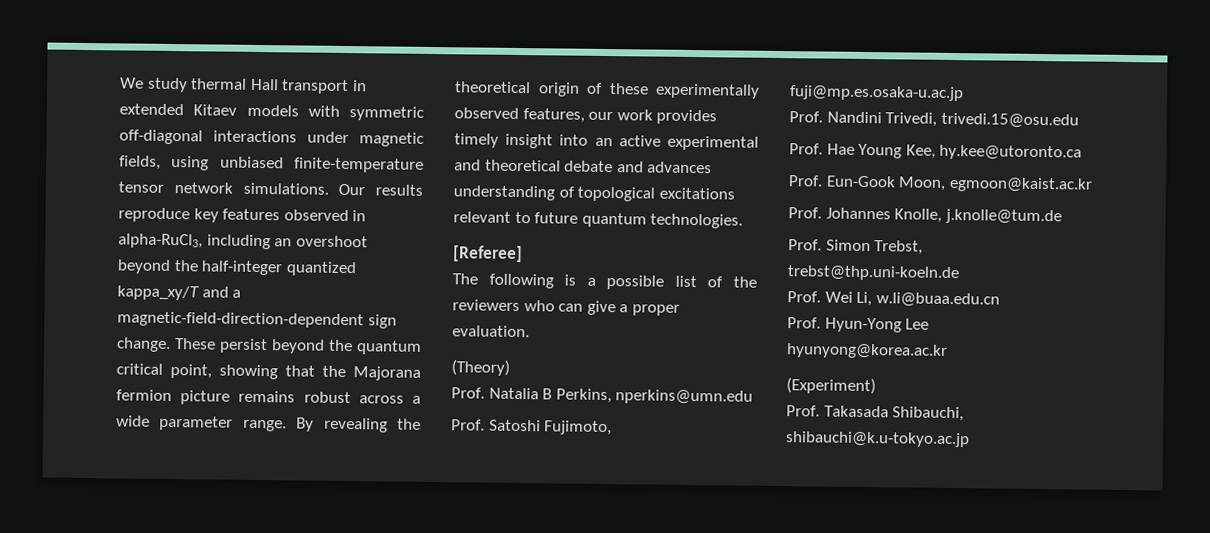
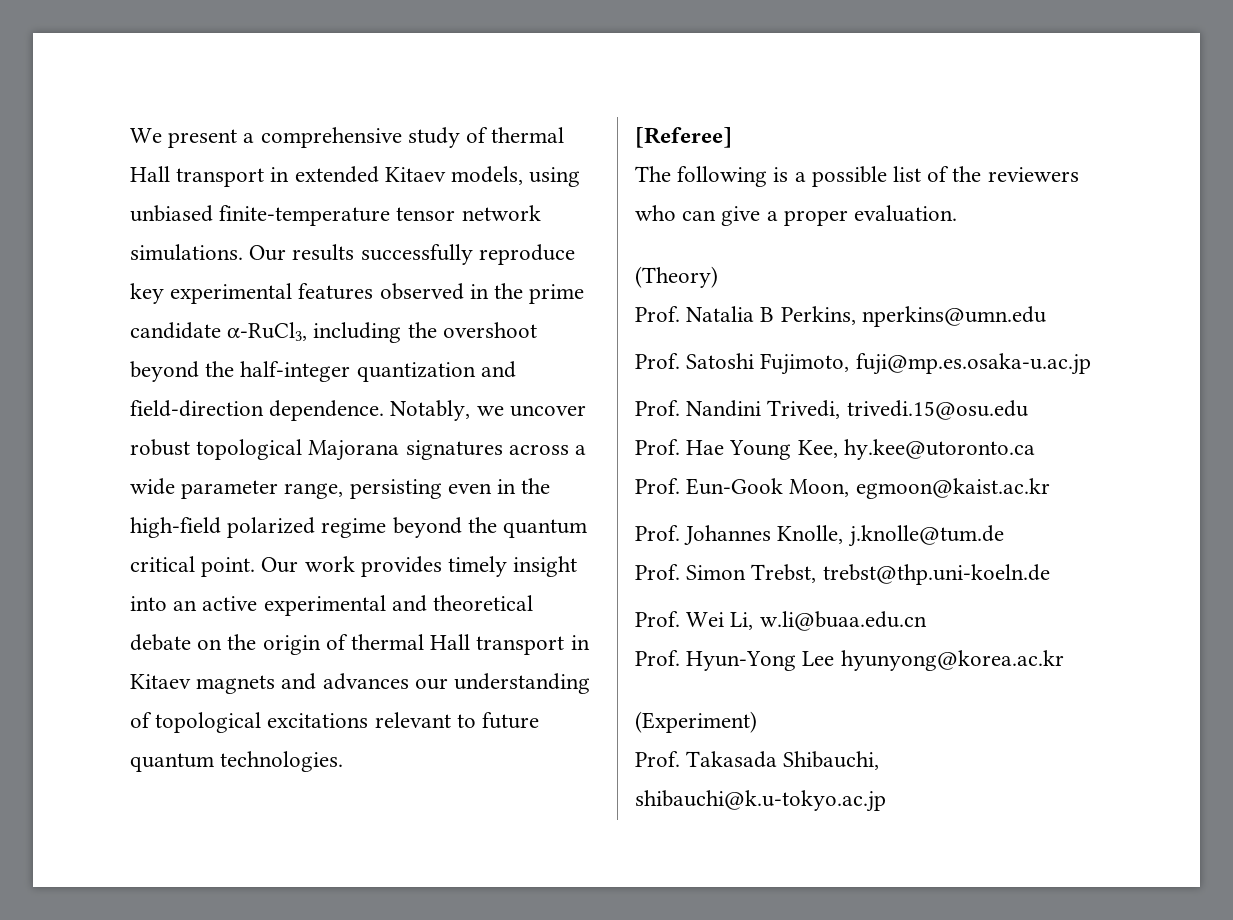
[146,77,188,93] study -> [168,127,489,148] present a comprehensive study of
[246,104,424,121] [119,129,424,147] [119,155,161,170] models with symmetric off-diagonal interactions under magnetic fields, -> [451,166,524,185] models,
(423, 190) none -> [360,244,473,265] successfully
(219, 215) none -> [170,283,293,304] experimental
[118,233,368,250] [117,259,357,277] [117,285,242,301] [117,311,397,329] [116,337,422,355] [116,363,421,381] [116,389,421,405] [116,415,421,433] [454,81,760,99] [454,107,614,123] alpha-RuCl3, including an overshoot beyond the half-integer quantized kappa_xy/T and a magnetic-field-direction-dependent sign change. These persist beyond the quantum critical point, showing that the Majorana fermion picture remains robust across a wide parameter range. By revealing the theoretical origin of these experimentally observed features, our -> [494,283,585,304] [130,322,537,343] [130,361,516,382] [130,400,586,421] [130,439,587,461] [130,478,551,499] [130,517,588,538] [130,556,299,577] the prime candidate α-RuCl3, including the overshoot beyond the half-integer quantization and field-direction dependence. Notably, we uncover robust topological Majorana signatures across a wide parameter range, persisting even in the high-field polarized regime beyond the quantum critical point. Our
(614, 166) none -> [197,634,590,655] [130,674,276,694] on the origin of thermal Hall transport in Kitaev magnets
(713, 167) none -> [414,678,448,690] our

